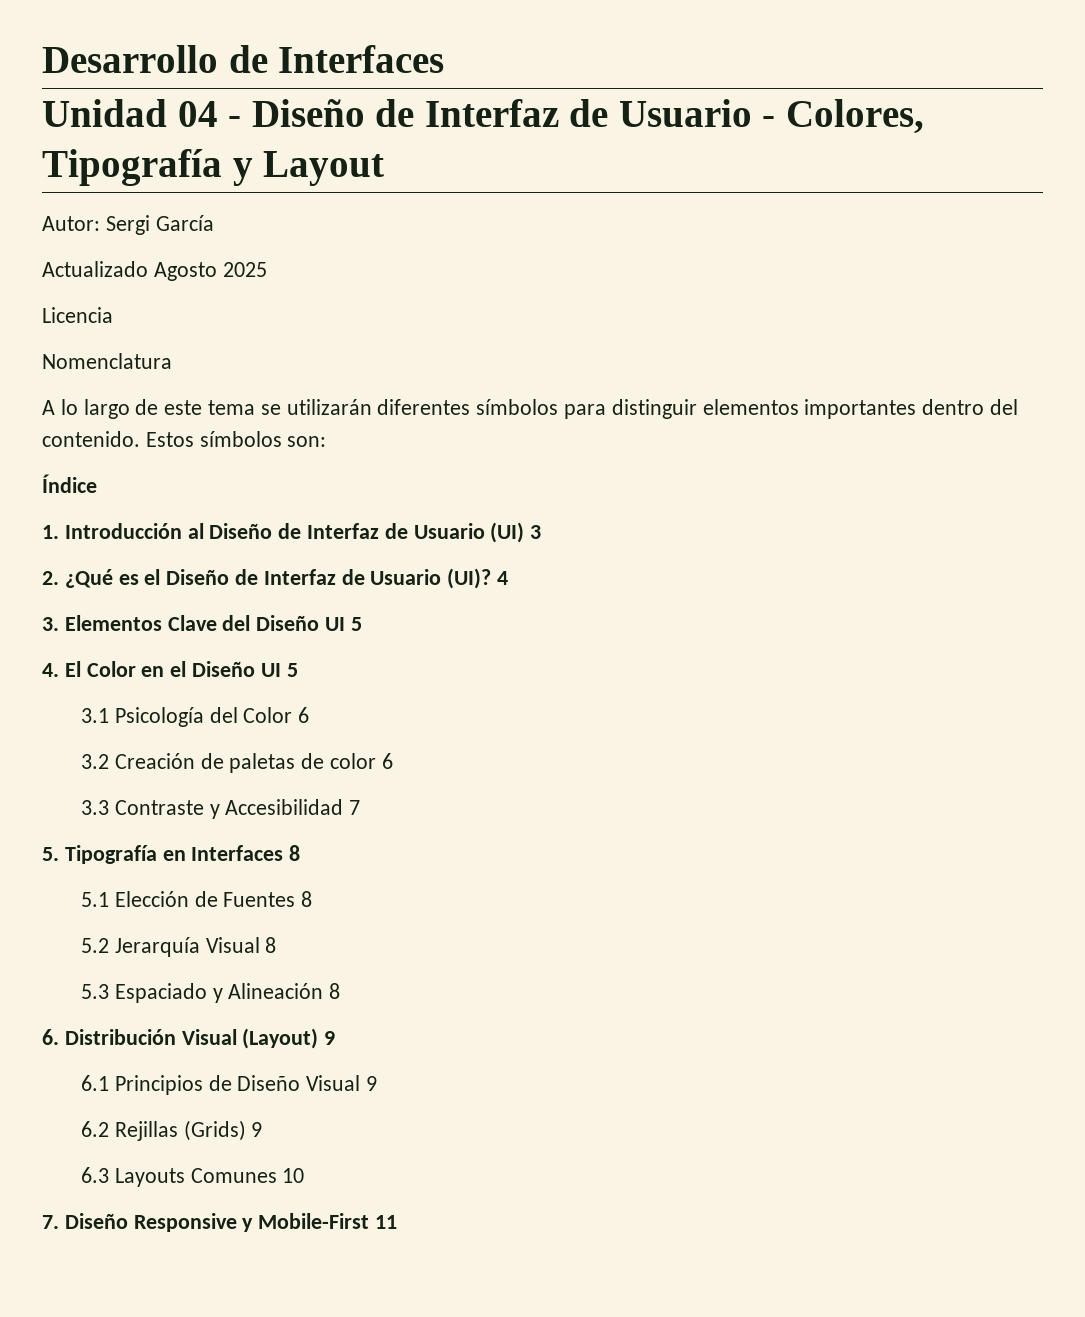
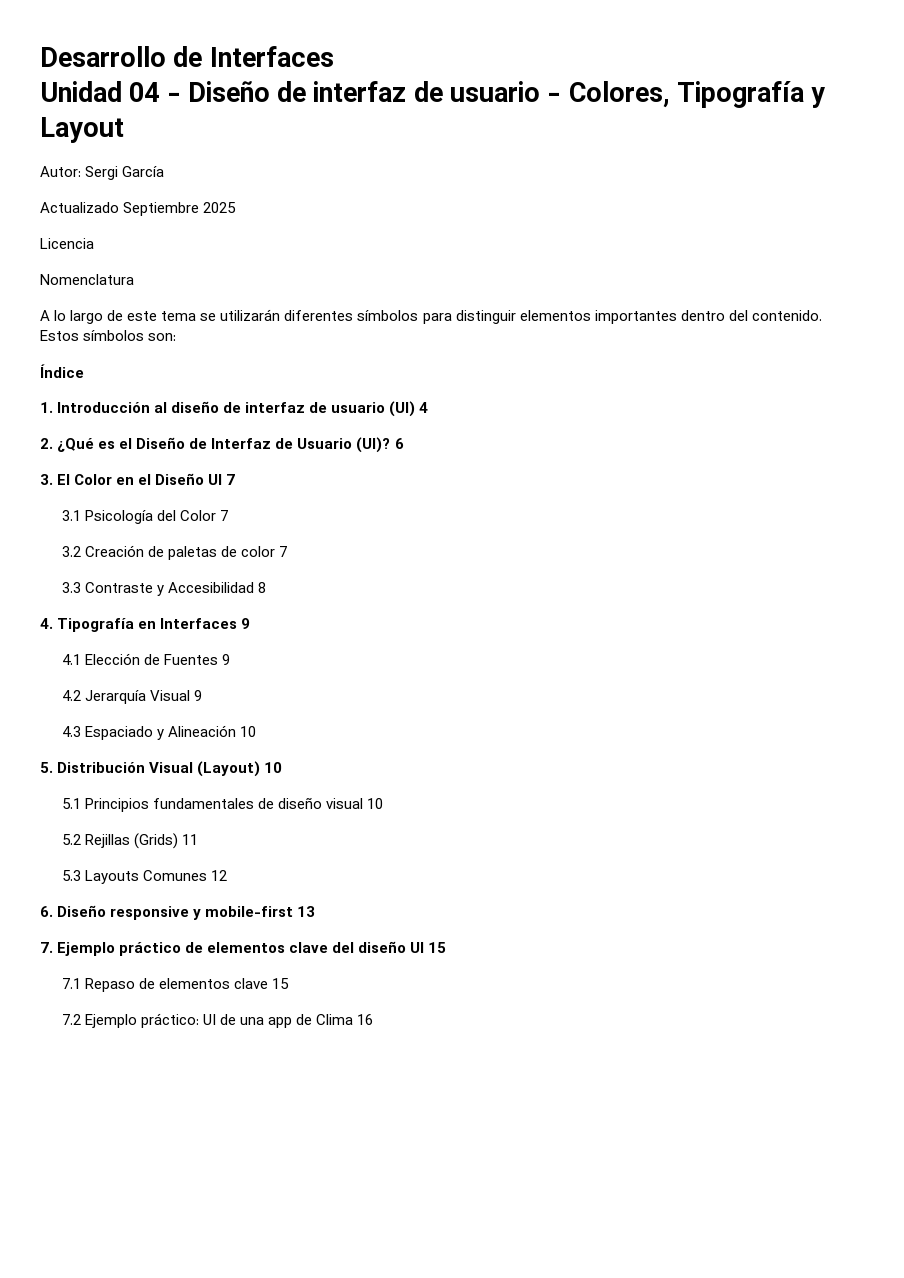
[424,99,752,127] Interfaz de Usuario -> [313,81,541,102] interfaz de usuario
[153,262,217,281] Agosto -> [123,202,200,216] Septiembre
[209,522,542,543] Diseño de Interfaz de Usuario (UI) 3 -> [171,401,429,417] diseño de interfaz de usuario (UI) 4
[497,571,509,585] 4 -> [394,438,404,449] 6
[64,615,362,631] [42,663,59,677] Elementos Clave del Diseño UI 5 // 4. -> (53, 479) none
[286,663,298,677] 5 -> [226,474,236,485] 7
[298,707,310,723] 6 -> [219,510,228,521] 7
[381,753,393,769] 6 -> [278,546,287,557] 7
[349,800,361,815] [42,847,59,861] 7 // 5. -> [257,582,266,593] [40,618,53,629] 8 // 4.
[289,845,301,861] [81,892,110,907] 8 // 5.1 -> [241,618,251,629] [61,654,81,665] 9 // 4.1
[301,891,313,907] [81,937,277,957] [81,984,110,999] 8 // 5.2 Jerarquía Visual 8 // 5.3 -> [221,654,230,665] [61,690,202,704] [61,726,81,737] 9 // 4.2 Jerarquía Visual 9 // 4.3
[329,983,341,999] [42,1029,59,1045] 8 // 6. -> [239,726,256,737] [40,762,53,773] 10 // 5.
[324,1031,336,1045] [81,1075,378,1095] [81,1120,263,1141] [81,1167,305,1187] [42,1213,398,1232] 9 // 6.1 Principios de Diseño Visual 9 // 6.2 Rejillas (Grids) 9 // 6.3 Layouts Comunes 10 // 7. Diseño Responsive y Mobile-First 11 -> [264,762,283,773] [61,797,383,812] [61,833,198,849] [61,870,227,884] [40,905,316,920] [40,941,447,956] [61,978,289,992] [61,1013,374,1028] 10 // 5.1 Principios fundamentales de diseño visual 10 // 5.2 Rejillas (Grids) 11 // 5.3 Layouts Comunes 12 // 6. Diseño responsive y mobile-first 13 // 7. Ejemplo práctico de elementos clave del diseño UI 15 // 7.1 Repaso de elementos clave 15 // 7.2 Ejemplo práctico: UI de una app de Clima 16

